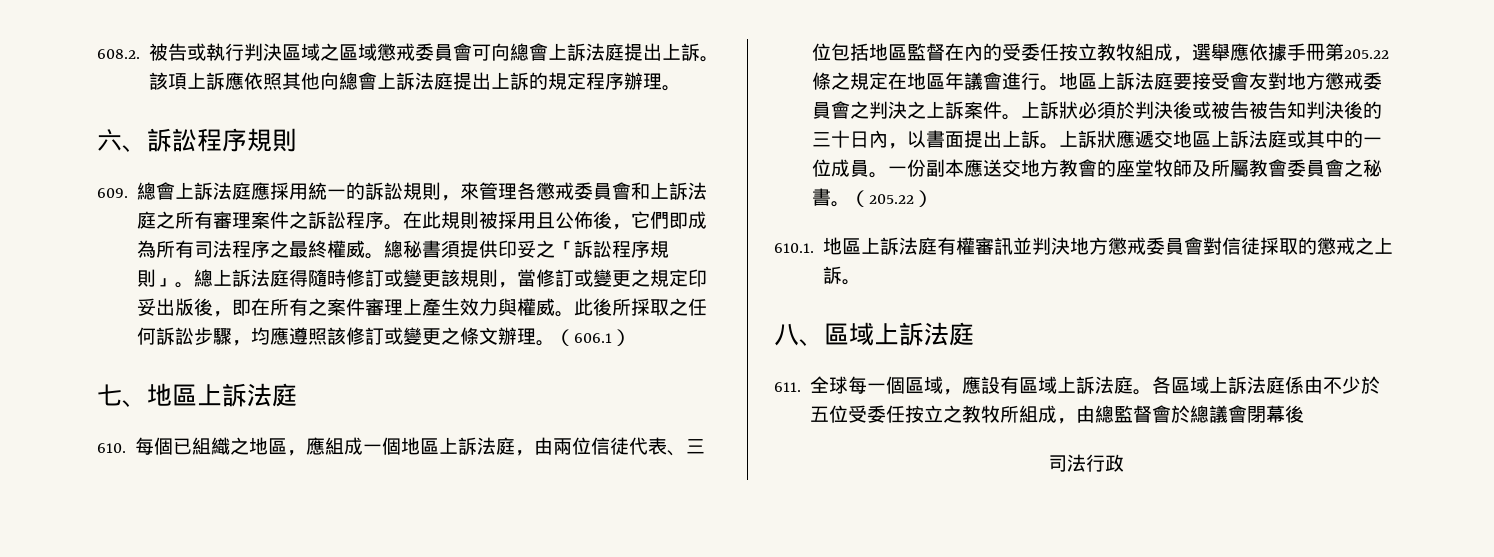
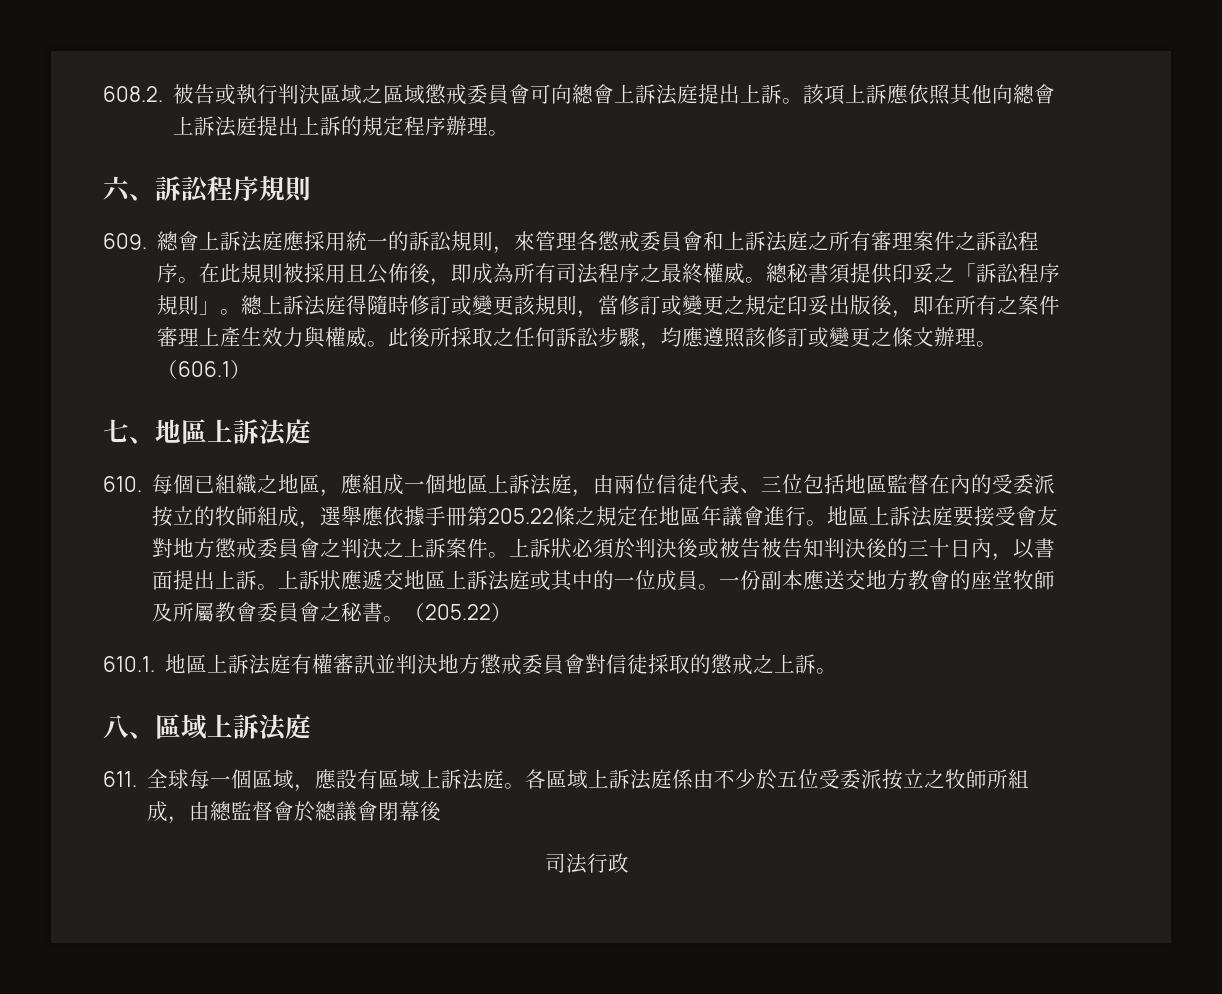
[631,211,670,229] 它們 -> (452, 282) none
[1040,43,1136,61] 任按立教牧 -> [1034,474,1056,494] [152,506,258,527] 派按立的牧師
[886,405,1001,423] 任按立之教牧 -> [861,769,988,790] 派按立之牧師

